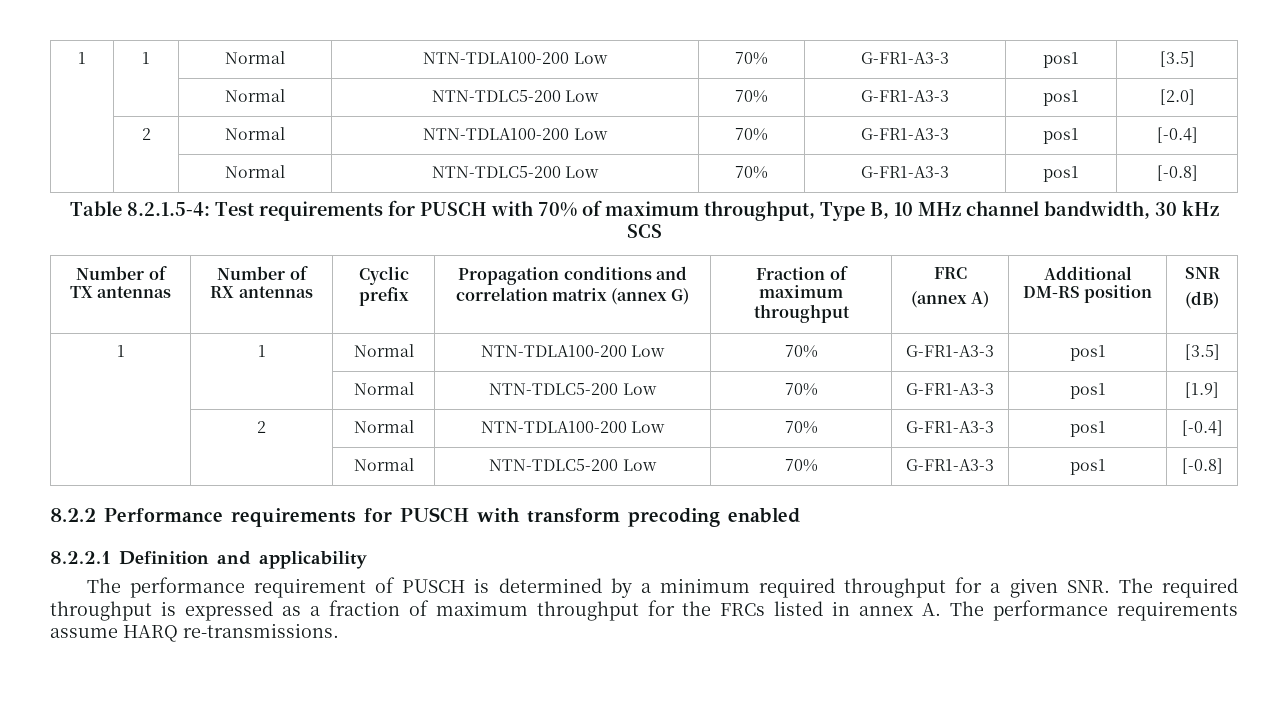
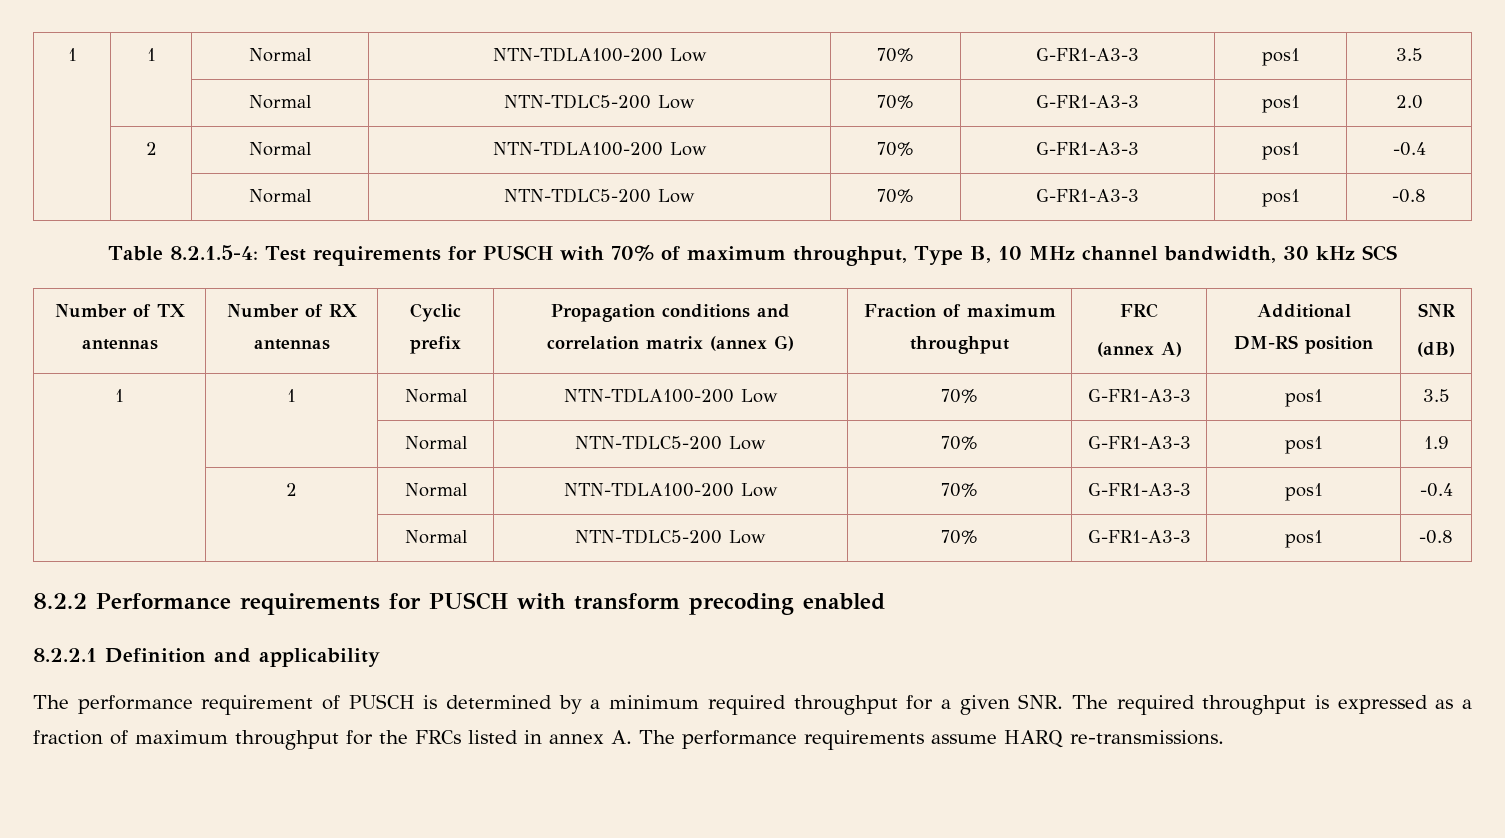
[78,52,86,64] [142,52,150,64] [225,51,285,64] [423,52,608,64] [735,52,768,65] [861,52,949,64] [1043,52,1079,68] [1159,51,1195,67] [225,89,285,102] [431,90,600,102] [735,90,768,103] [861,90,949,102] [1043,90,1079,106] [1159,89,1195,105] [141,128,151,140] [225,127,285,140] [423,128,608,140] [735,128,768,141] [861,128,949,140] [1043,128,1079,144] [1156,127,1198,143] [225,165,285,178] [431,166,600,178] [735,166,768,179] [861,166,949,178] [1043,166,1079,182] [1156,165,1198,181] 1 | 1 | Normal | NTN-TDLA100-200 Low | 70% | G-FR1-A3-3 | pos1 | [3.5] // | | Normal | NTN-TDLC5-200 Low | 70% | G-FR1-A3-3 | pos1 | [2.0] // | 2 | Normal | NTN-TDLA100-200 Low | 70% | G-FR1-A3-3 | pos1 | [-0.4] // | | Normal | NTN-TDLC5-200 Low | 70% | G-FR1-A3-3 | pos1 | [-0.8] -> [67,48,77,61] [146,48,156,61] [249,48,312,62] [492,47,707,62] [877,48,914,62] [1036,48,1139,61] [1261,48,1300,66] [1395,48,1423,61] [249,95,312,109] [504,94,695,109] [877,95,914,109] [1036,95,1139,108] [1261,95,1300,113] [1395,95,1423,109] [145,142,157,155] [249,142,312,156] [492,141,707,156] [877,142,914,156] [1036,142,1139,155] [1261,142,1300,160] [1392,142,1426,156] [249,189,312,203] [504,188,695,203] [877,189,914,203] [1036,189,1139,202] [1261,189,1300,207] [1392,189,1426,203] 1 | 1 | Normal | NTN-TDLA100-200 Low | 70% | G-FR1-A3-3 | pos1 | 3.5 // | | Normal | NTN-TDLC5-200 Low | 70% | G-FR1-A3-3 | pos1 | 2.0 // | 2 | Normal | NTN-TDLA100-200 Low | 70% | G-FR1-A3-3 | pos1 | -0.4 // | | Normal | NTN-TDLC5-200 Low | 70% | G-FR1-A3-3 | pos1 | -0.8
[1184,344,1220,360] [353,382,414,395] [489,383,657,395] [784,383,818,396] [906,383,994,395] [1069,383,1106,399] [1185,382,1219,398] [257,421,266,433] [353,420,414,433] [480,421,666,433] [784,421,818,434] [906,421,994,433] [1069,421,1106,437] [1181,420,1223,436] [353,458,414,471] [489,459,657,471] [784,459,818,472] [906,459,994,471] [1069,459,1106,475] [1181,458,1223,474] [3.5] // | | Normal | NTN-TDLC5-200 Low | 70% | G-FR1-A3-3 | pos1 | [1.9] // | 2 | Normal | NTN-TDLA100-200 Low | 70% | G-FR1-A3-3 | pos1 | [-0.4] // | | Normal | NTN-TDLC5-200 Low | 70% | G-FR1-A3-3 | pos1 | [-0.8] -> [1422,389,1450,402] [404,436,468,450] [575,435,766,450] [941,436,978,450] [1087,436,1191,449] [1284,436,1323,454] [1423,436,1449,449] [286,483,297,496] [404,483,468,497] [563,482,778,497] [941,483,978,497] [1087,483,1191,496] [1284,483,1323,501] [1419,483,1453,497] [404,530,468,544] [575,529,766,544] [941,530,978,544] [1087,530,1191,543] [1284,530,1323,548] [1419,530,1453,544] 3.5 // | | Normal | NTN-TDLC5-200 Low | 70% | G-FR1-A3-3 | pos1 | 1.9 // | 2 | Normal | NTN-TDLA100-200 Low | 70% | G-FR1-A3-3 | pos1 | -0.4 // | | Normal | NTN-TDLC5-200 Low | 70% | G-FR1-A3-3 | pos1 | -0.8

